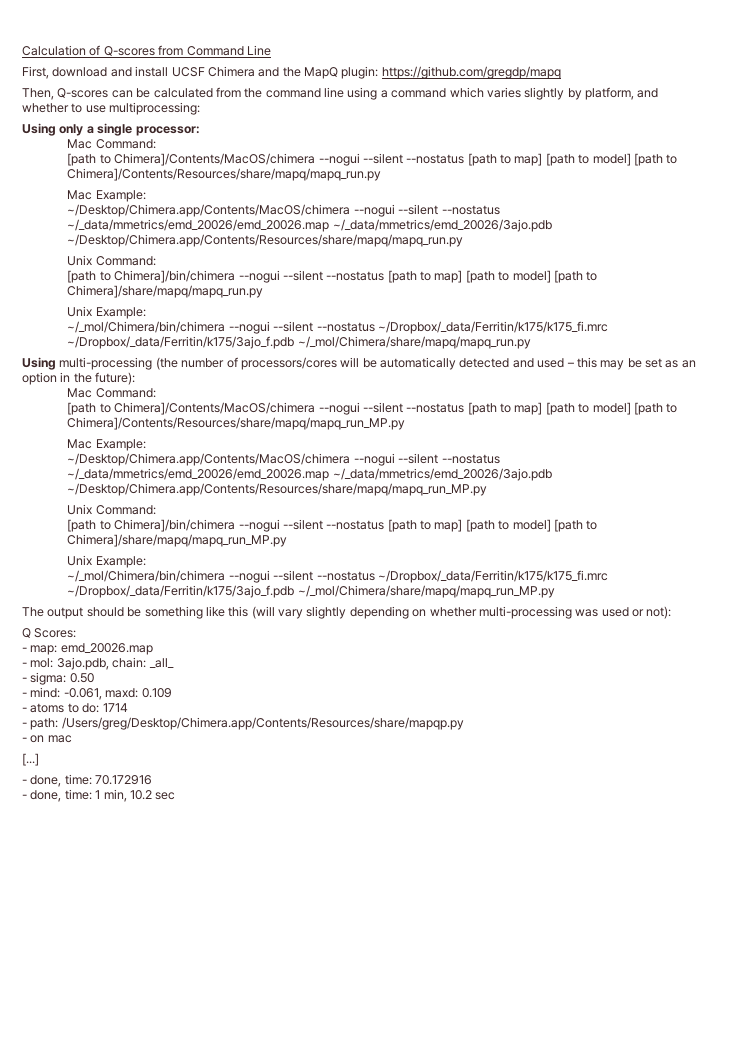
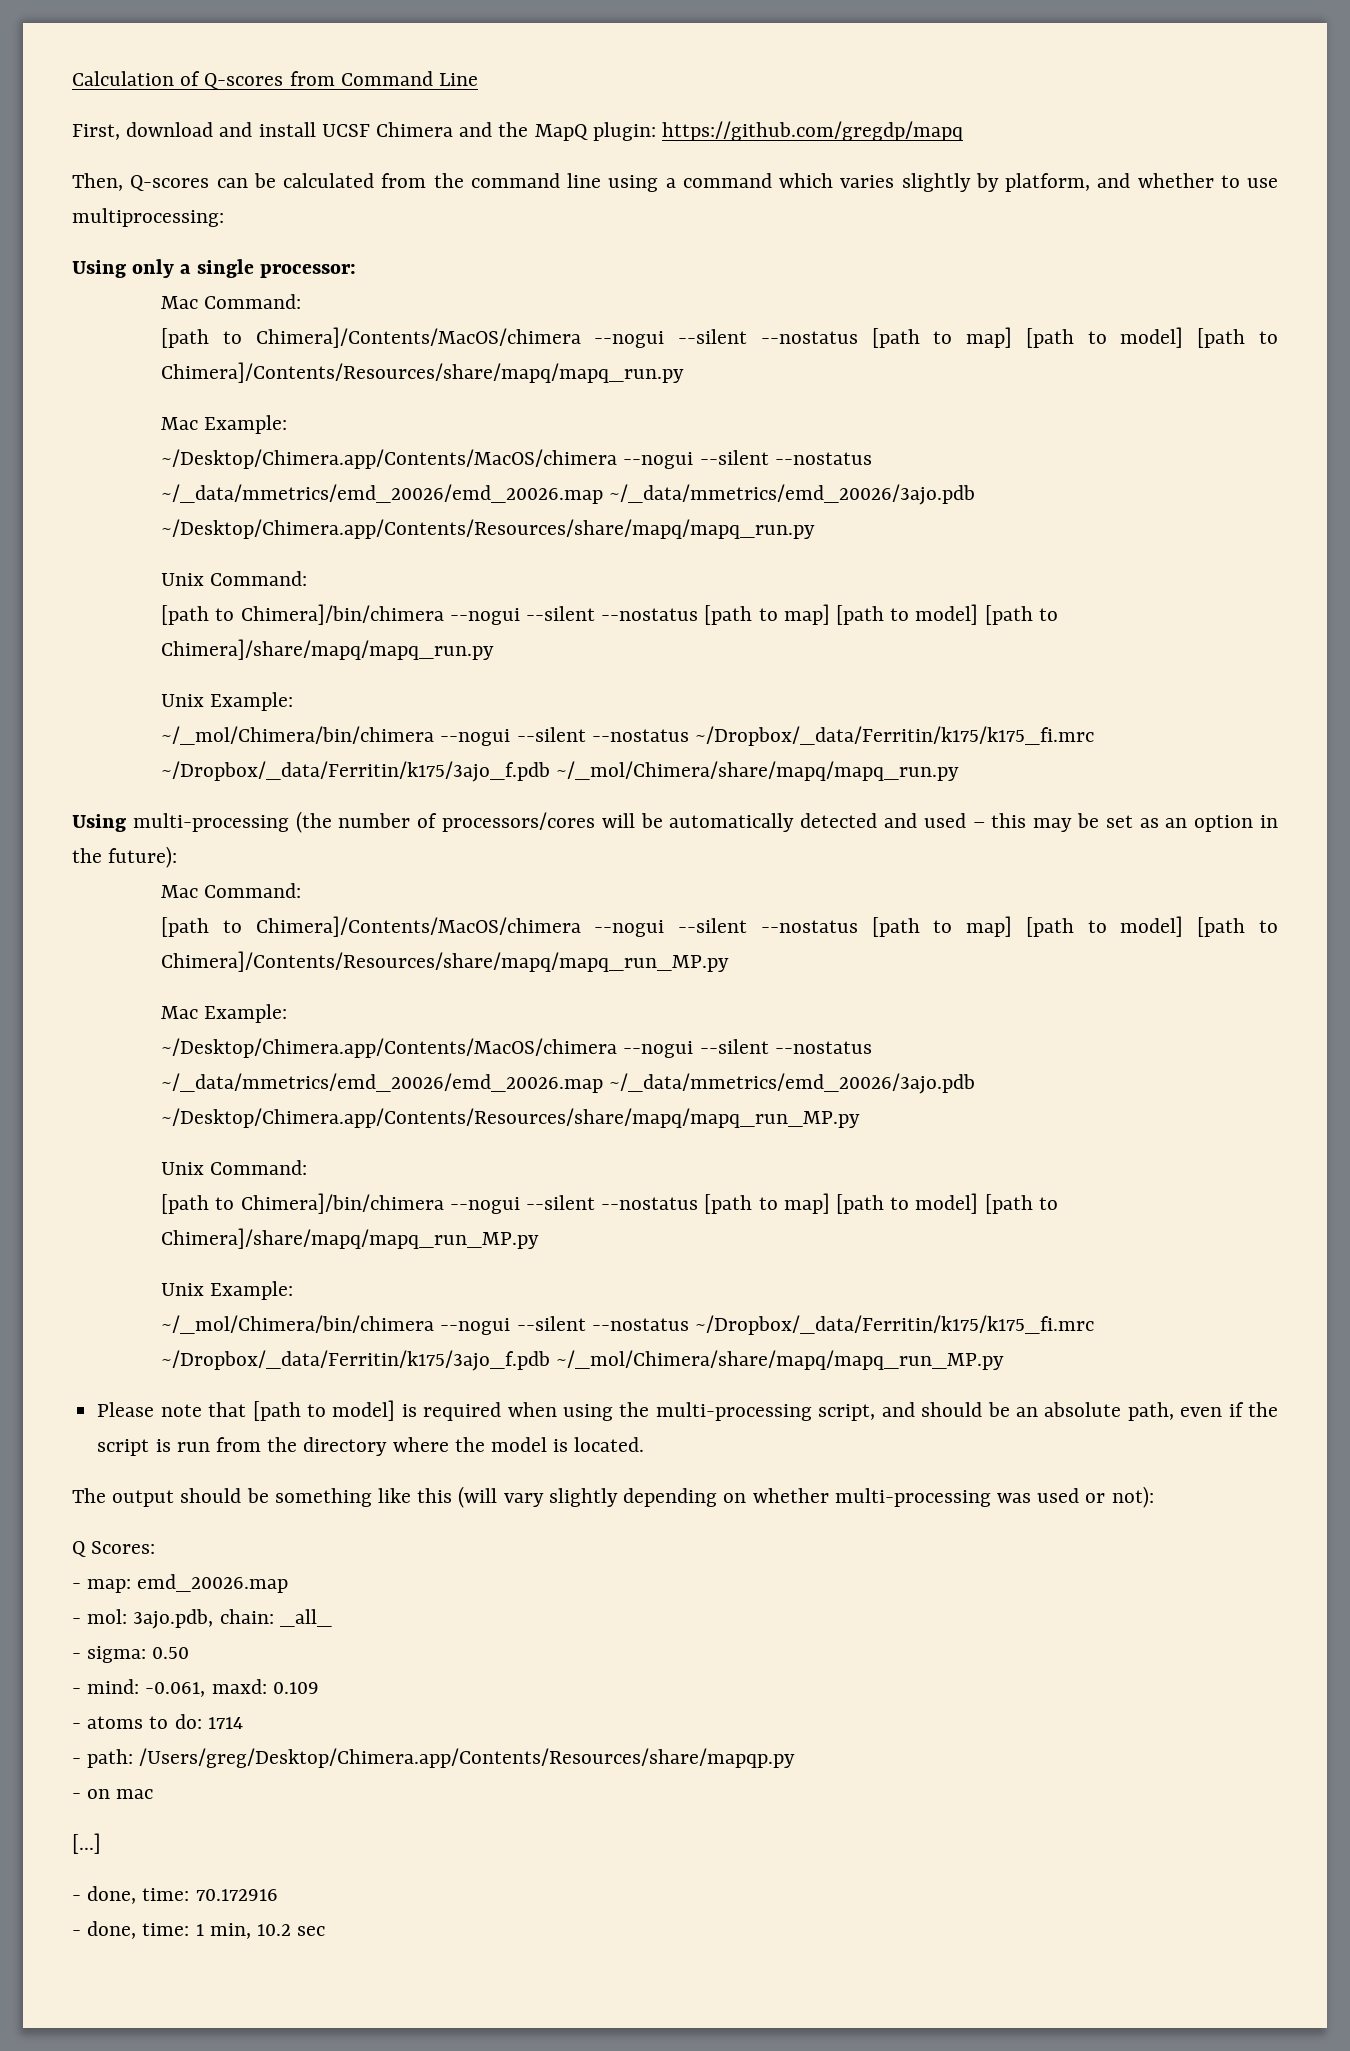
(555, 591) none -> [97,1400,1279,1421] [97,1437,645,1456] // Please note that [path to model] is required when using the multi-processing script, and should be an absolute path, even if the script is run from the directory where the model is located.

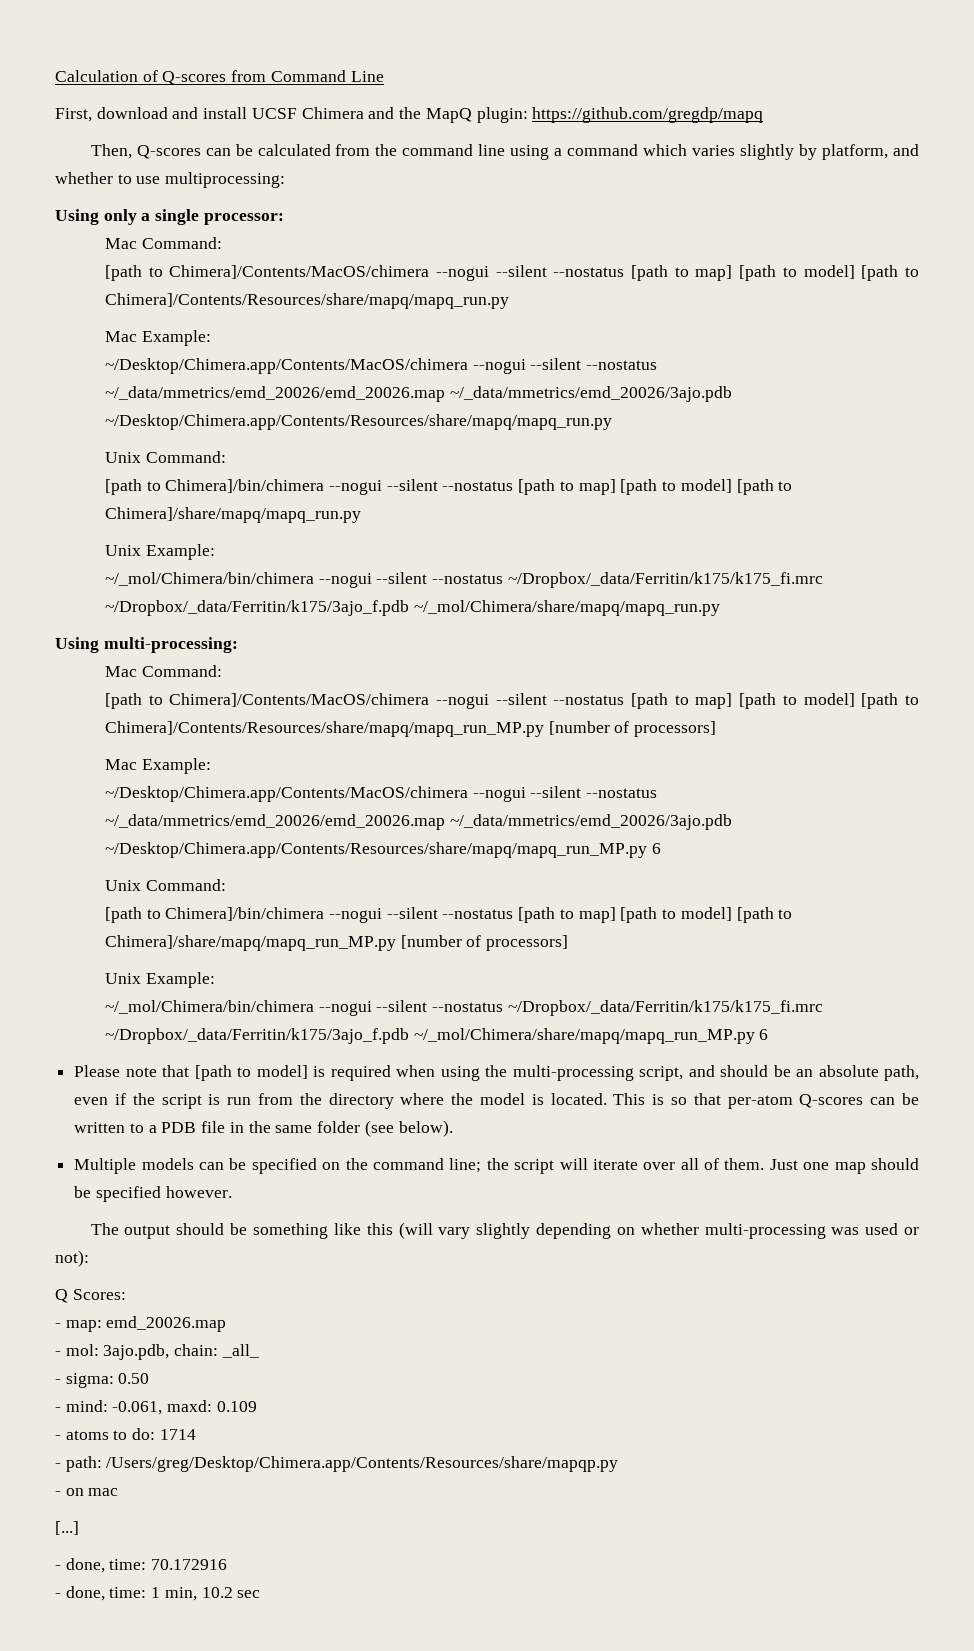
[132,811,1278,833] [72,846,178,868] multi-processing (the number of processors/cores will be automatically detected and used – this may be set as an option in the future): -> [103,637,238,653] multi-processing:
(730, 961) none -> [548,721,716,737] [number of processors]
(861, 1118) none -> [651,843,661,854] 6
(540, 1238) none -> [400,935,568,951] [number of processors]
(1005, 1360) none -> [759,1029,769,1040] 6
(645, 1444) none -> [613,1093,919,1109] [74,1120,453,1137] [74,1158,920,1174] [74,1186,232,1202] This is so that per-atom Q-scores can be written to a PDB file in the same folder (see below). // Multiple models can be specified on the command line; the script will iterate over all of them. Just one map should be specified however.

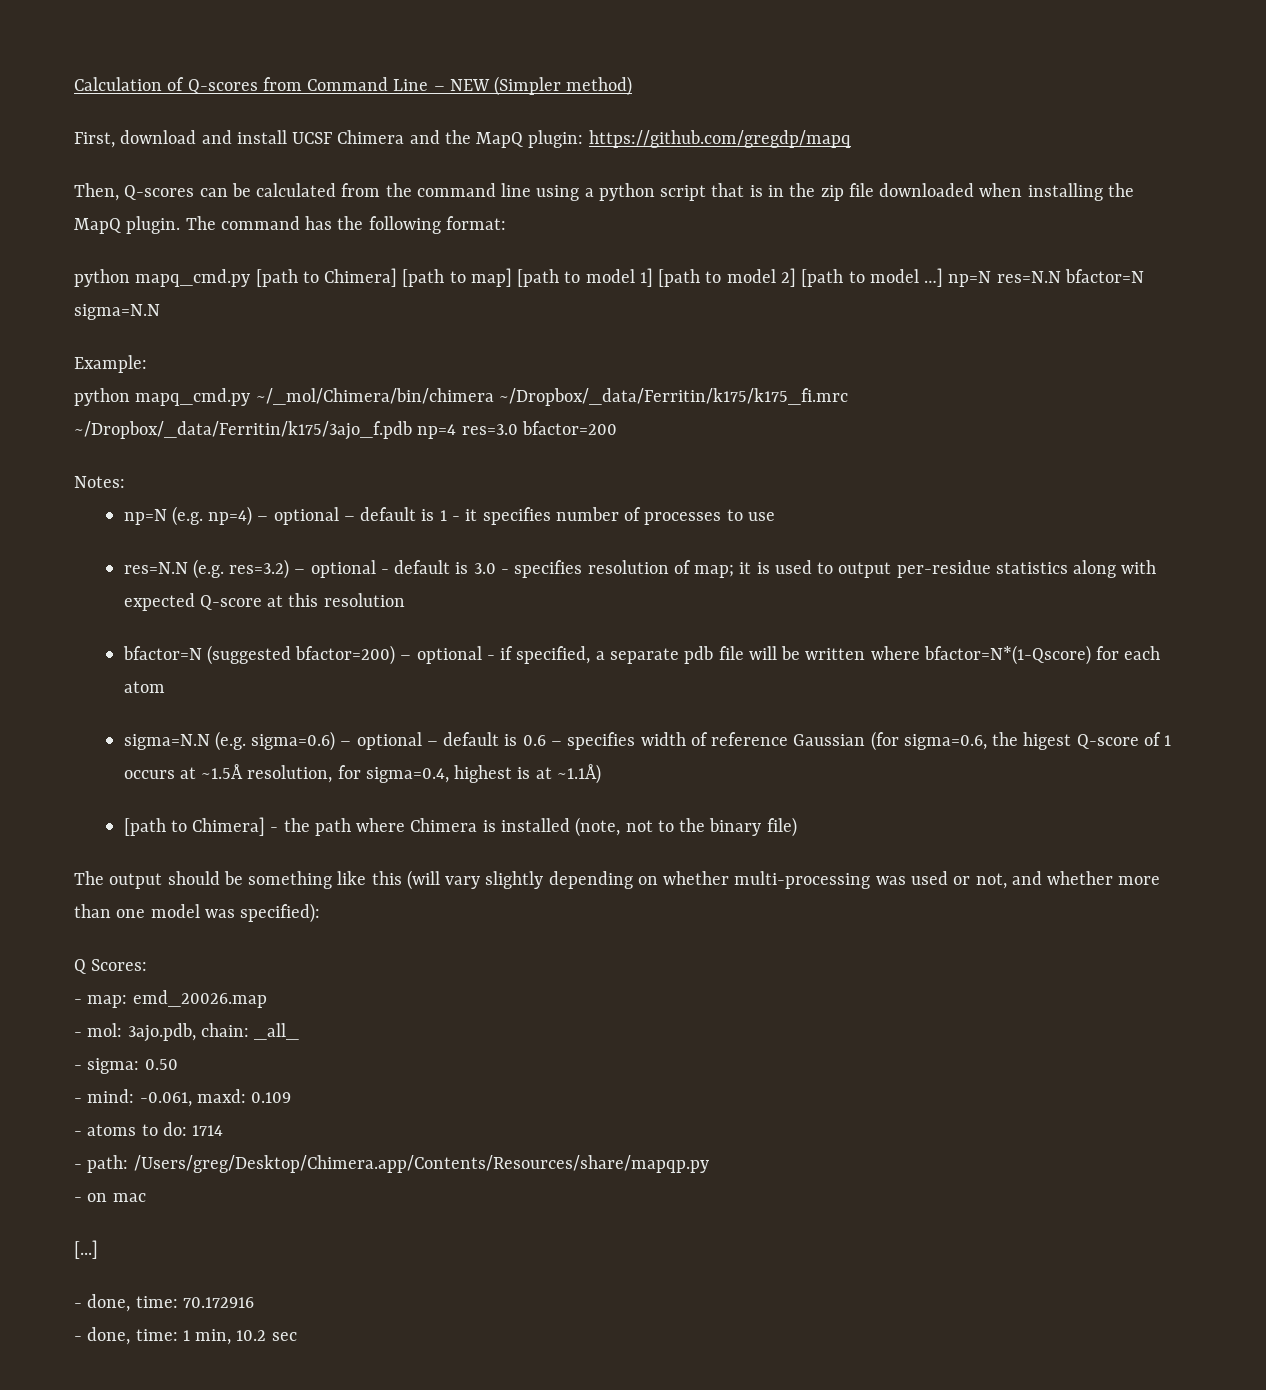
(384, 76) none -> [433,76,633,96] – NEW (Simpler method)
[567,144,920,160] [55,172,286,188] [55,209,284,225] [104,237,222,249] [104,265,919,281] [104,293,509,309] [104,330,211,346] [104,358,657,374] [104,386,732,402] [104,414,612,430] [104,451,226,463] [104,479,793,495] [104,507,361,523] [104,544,215,560] [104,572,823,588] [104,600,720,616] [55,637,238,653] [104,665,222,677] [104,693,919,709] [104,721,716,737] [104,758,211,774] [104,786,657,802] [104,814,732,830] [104,842,661,858] [104,879,226,891] [104,907,793,923] [104,935,568,951] [104,972,215,988] [104,1000,823,1016] [104,1028,769,1044] [74,1065,919,1081] [74,1093,919,1109] [74,1120,453,1137] [74,1158,920,1174] [74,1186,232,1202] command which varies slightly by platform, and whether to use multiprocessing: // Using only a single processor: // Mac Command: // [path to Chimera]/Contents/MacOS/chimera --nogui --silent --nostatus [path to map] [path to model] [path to Chimera]/Contents/Resources/share/mapq/mapq_run.py // Mac Example: // ~/Desktop/Chimera.app/Contents/MacOS/chimera --nogui --silent --nostatus ~/_data/mmetrics/emd_20026/emd_20026.map ~/_data/mmetrics/emd_20026/3ajo.pdb ~/Desktop/Chimera.app/Contents/Resources/share/mapq/mapq_run.py // Unix Command: // [path to Chimera]/bin/chimera --nogui --silent --nostatus [path to map] [path to model] [path to Chimera]/share/mapq/mapq_run.py // Unix Example: // ~/_mol/Chimera/bin/chimera --nogui --silent --nostatus ~/Dropbox/_data/Ferritin/k175/k175_fi.mrc ~/Dropbox/_data/Ferritin/k175/3ajo_f.pdb ~/_mol/Chimera/share/mapq/mapq_run.py // Using multi-processing: // Mac Command: // [path to Chimera]/Contents/MacOS/chimera --nogui --silent --nostatus [path to map] [path to model] [path to Chimera]/Contents/Resources/share/mapq/mapq_run_MP.py [number of processors] // Mac Example: // ~/Desktop/Chimera.app/Contents/MacOS/chimera --nogui --silent --nostatus ~/_data/mmetrics/emd_20026/emd_20026.map ~/_data/mmetrics/emd_20026/3ajo.pdb ~/Desktop/Chimera.app/Contents/Resources/share/mapq/mapq_run_MP.py 6 // Unix Command: // [path to Chimera]/bin/chimera --nogui --silent --nostatus [path to map] [path to model] [path to Chimera]/share/mapq/mapq_run_MP.py [number of processors] // Unix Example: // ~/_mol/Chimera/bin/chimera --nogui --silent --nostatus ~/Dropbox/_data/Ferritin/k175/k175_fi.mrc ~/Dropbox/_data/Ferritin/k175/3ajo_f.pdb ~/_mol/Chimera/share/mapq/mapq_run_MP.py 6 // Please note that [path to model] is required when using the multi-processing script, and should be an absolute path, even if the script is run from the directory where the model is located. This is so that per-atom Q-scores can be written to a PDB file in the same folder (see below). // Multiple models can be specified on the command line; the script will iterate over all of them. Just one map should be specified however. -> [598,183,1134,201] [74,216,506,234] [74,268,1144,287] [74,304,160,320] [74,355,147,373] [74,388,848,406] [74,421,617,440] [74,476,125,488] [123,506,775,526] [123,559,1157,579] [123,593,405,611] [122,645,1161,665] [123,681,165,693] [123,731,1172,751] [123,764,601,784] [123,817,797,837] python script that is in the zip file downloaded when installing the MapQ plugin. The command has the following format: // python mapq_cmd.py [path to Chimera] [path to map] [path to model 1] [path to model 2] [path to model …] np=N res=N.N bfactor=N sigma=N.N // Example: // python mapq_cmd.py ~/_mol/Chimera/bin/chimera ~/Dropbox/_data/Ferritin/k175/k175_fi.mrc ~/Dropbox/_data/Ferritin/k175/3ajo_f.pdb np=4 res=3.0 bfactor=200 // Notes: // np=N (e.g. np=4) – optional – default is 1 - it specifies number of processes to use // res=N.N (e.g. res=3.2) – optional - default is 3.0 - specifies resolution of map; it is used to output per-residue statistics along with expected Q-score at this resolution // bfactor=N (suggested bfactor=200) – optional - if specified, a separate pdb file will be written where bfactor=N*(1-Qscore) for each atom // sigma=N.N (e.g. sigma=0.6) – optional – default is 0.6 – specifies width of reference Gaussian (for sigma=0.6, the higest Q-score of 1 occurs at ~1.5Å resolution, for sigma=0.4, highest is at ~1.1Å) // [path to Chimera] - the path where Chimera is installed (note, not to the binary file)
[55,1250,89,1267] not): -> [975,871,1161,889] [74,903,321,923] not, and whether more than one model was specified):

